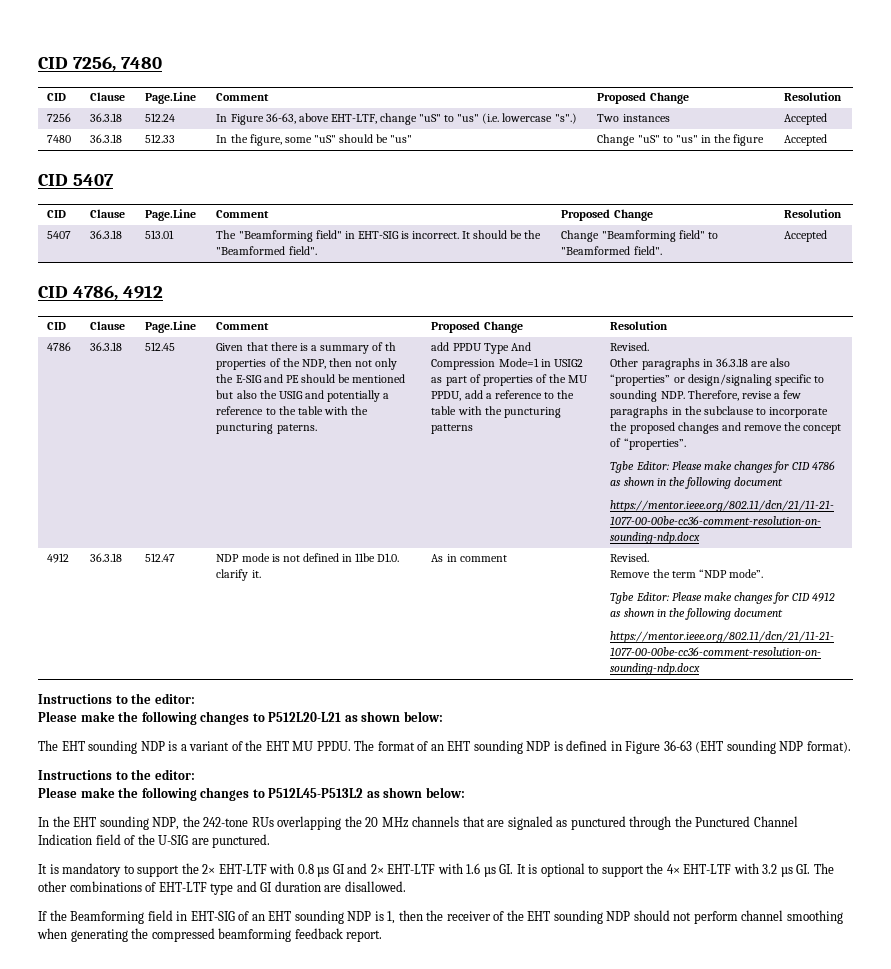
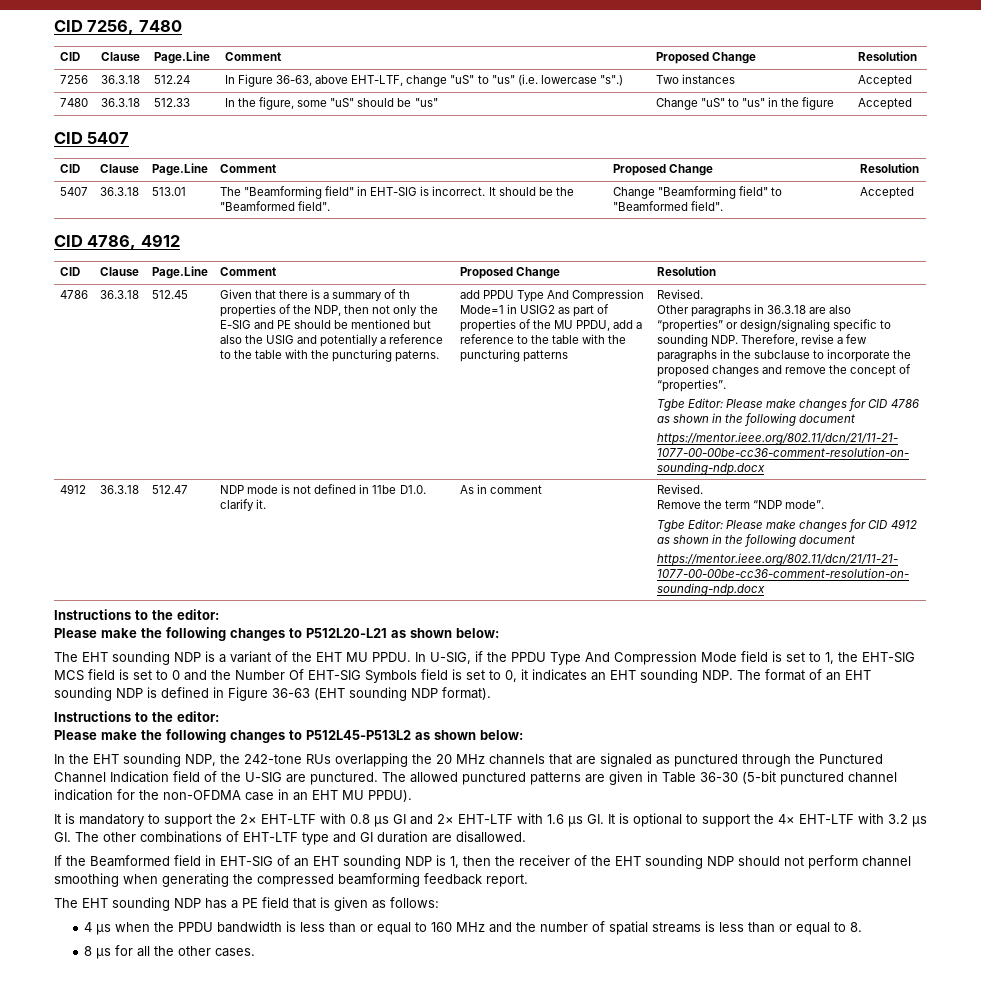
(351, 746) none -> [415,651,915,665] [54,669,733,683] In U-SIG, if the PPDU Type And Compression Mode field is set to 1, the EHT-SIG MCS field is set to 0 and the Number Of EHT-SIG Symbols field is set to 0, it indicates an EHT sounding NDP.
(271, 841) none -> [382,771,897,785] [54,789,412,802] The allowed punctured patterns are given in Table 36-30 (5-bit punctured channel indication for the non-OFDMA case in an EHT MU PPDU).
[70,911,145,924] Beamforming -> [90,855,170,867] Beamformed
(383, 936) none -> [54,897,439,911] [84,921,863,935] [84,945,256,959] // The EHT sounding NDP has a PE field that is given as follows: // 4 µs when the PPDU bandwidth is less than or equal to 160 MHz and the number of spatial streams is less than or equal to 8. // 8 µs for all the other cases.

